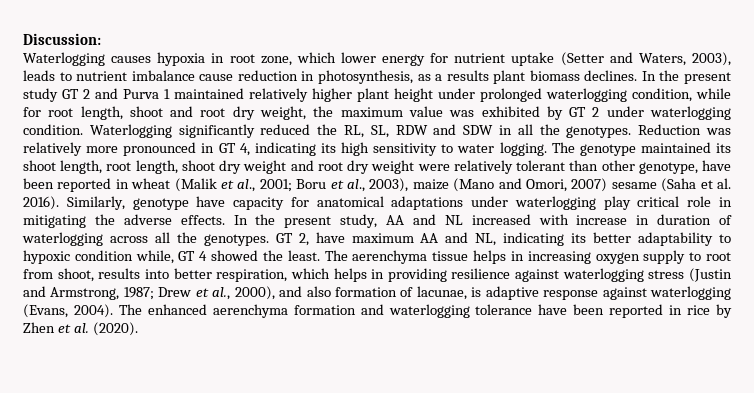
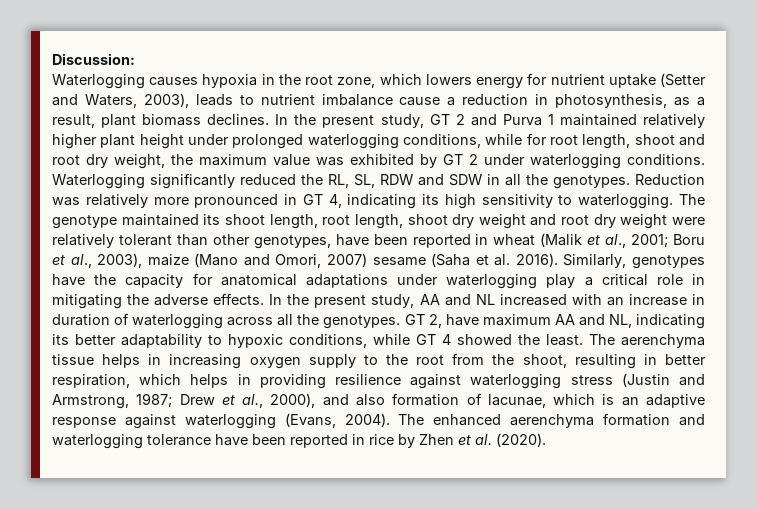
(225, 58) none -> [278,74,301,85] the
[340,52,376,63] lower -> [425,74,472,85] lowers
(234, 77) none -> [447,97,456,106] a
[446,70,489,81] results -> [52,114,95,128] result,
[23,88,58,102] study -> [380,114,424,128] study,
[632,88,692,102] condition, -> [403,134,482,148] conditions,
[23,124,83,135] condition. -> [627,154,705,165] conditions.
[457,142,547,156] water logging. -> [578,194,674,209] waterlogging.
[638,162,698,174] genotype, -> [253,235,331,249] genotypes,
[132,196,226,210] genotype have -> [631,255,705,269] [52,274,117,286] genotypes have the
(631, 203) none -> [584,277,593,286] a
(569, 219) none -> [606,297,624,306] an
[74,250,174,264] condition while, -> [289,334,410,348] conditions, while
(702, 256) none -> [386,354,409,365] the
[57,268,169,282] shoot, results into -> [492,354,657,369] the shoot, resulting in
[471,287,482,297] is -> [553,394,639,406] which is an

